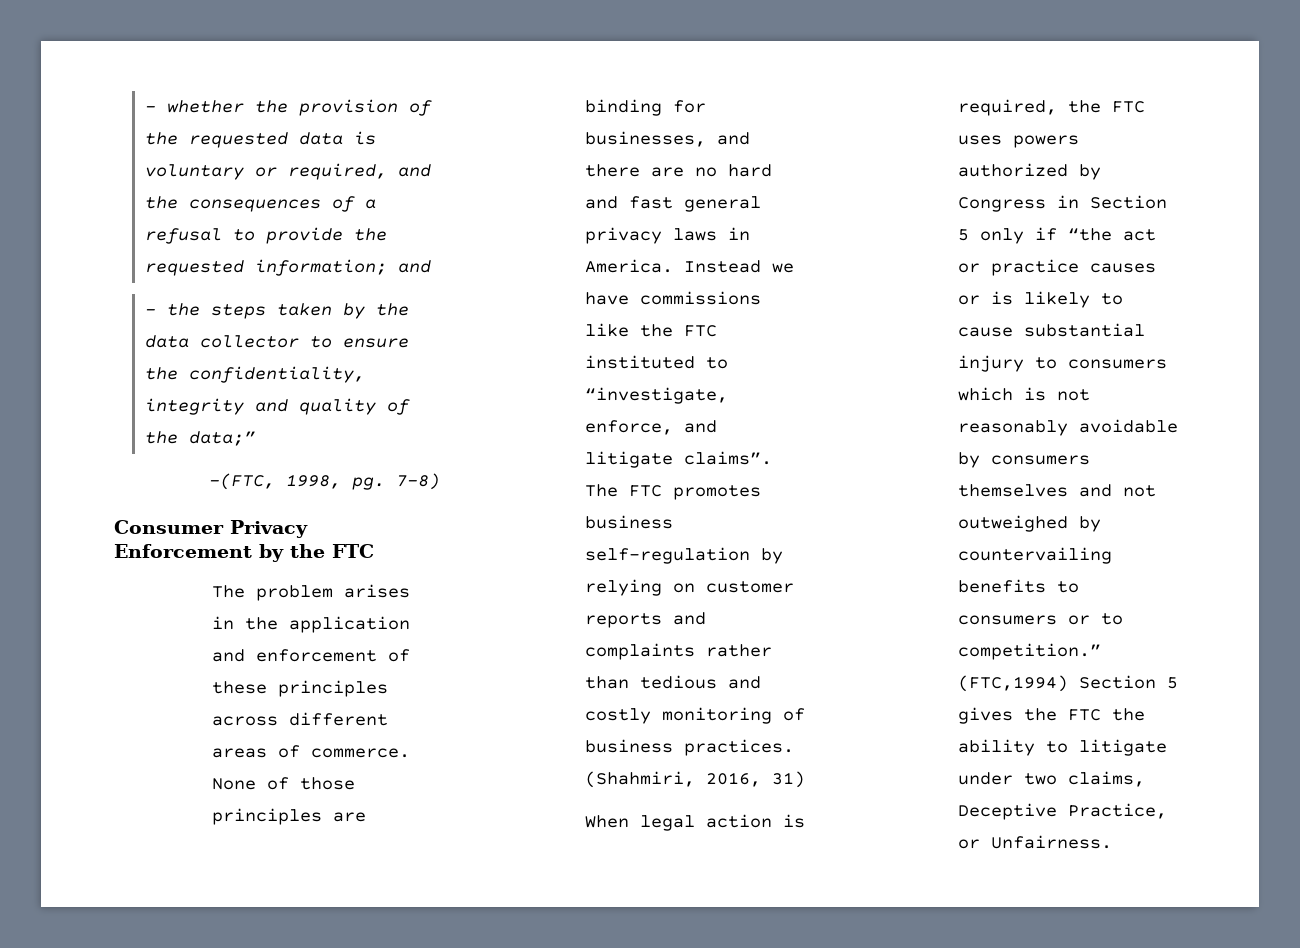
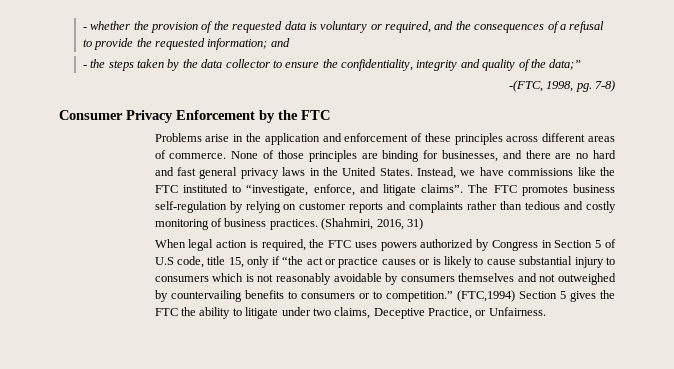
[211,584,410,601] The problem arises -> [154,133,230,142] Problems arise
[584,259,761,273] America. Instead -> [322,167,457,179] the United States. Instead,
(969, 235) none -> [604,239,616,248] [154,256,244,268] of U.S code, title 15,

